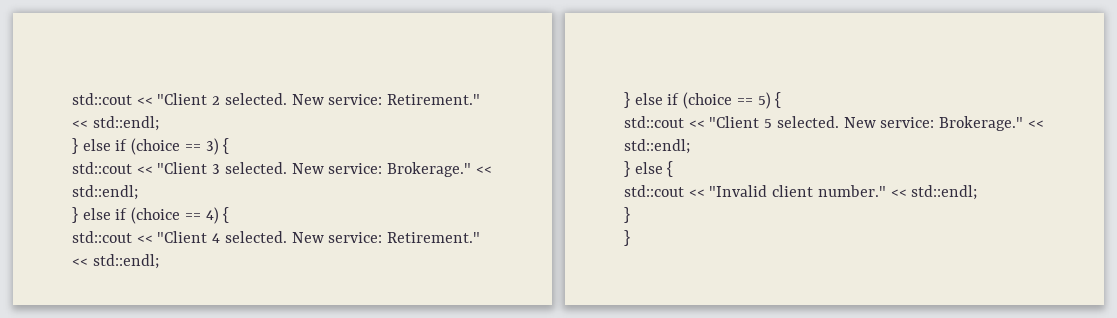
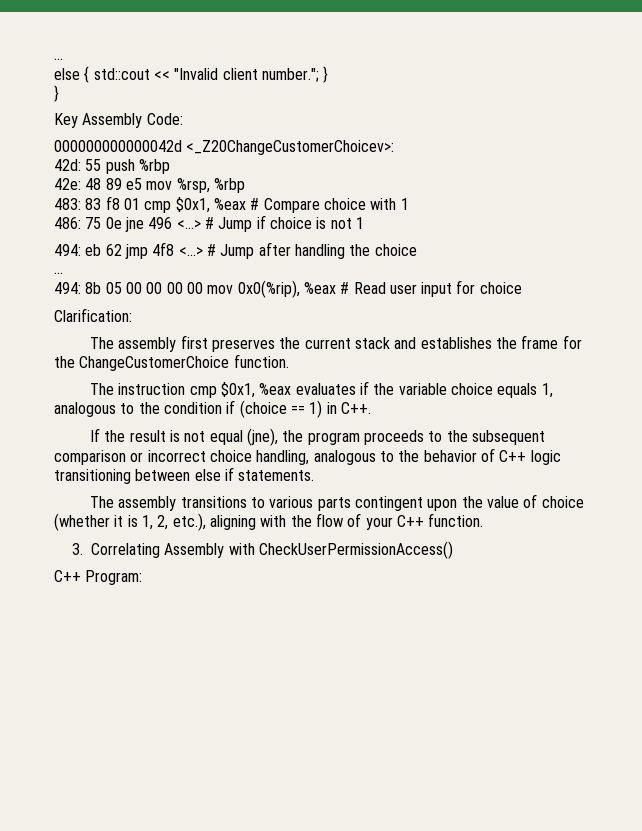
[72,93,481,105] [72,116,159,131] [72,138,230,155] [72,162,492,177] [72,185,138,200] [72,207,230,224] [72,231,481,243] [72,254,159,269] [624,92,782,109] [624,116,1044,131] [624,139,690,154] [624,161,630,177] std::cout << "Client 2 selected. New service: Retirement." << std::endl; // } else if (choice == 3) { // std::cout << "Client 3 selected. New service: Brokerage." << std::endl; // } else if (choice == 4) { // std::cout << "Client 4 selected. New service: Retirement." << std::endl; // } else if (choice == 5) { // std::cout << "Client 5 selected. New service: Brokerage." << std::endl; // } -> [54,58,63,60] ... //
(674, 169) // -> (90, 74) none
[817,185,978,200] [624,207,630,223] [624,230,630,246] number." << std::endl; // } // } -> [261,66,329,83] [54,85,59,102] [54,113,183,128] [54,140,395,155] [54,159,170,174] [54,178,245,193] [54,196,409,213] [54,215,364,232] [54,242,417,259] [54,272,63,274] [54,280,522,298] [54,308,132,322] [89,335,582,352] [54,354,289,371] [89,381,553,398] [54,400,371,418] [89,428,545,446] [54,448,561,465] [54,467,315,484] [89,494,584,511] [54,513,484,531] [71,541,453,559] [54,570,143,585] number."; } // } // Key Assembly Code: // 000000000000042d <_Z20ChangeCustomerChoicev>: // 42d: 55 push %rbp // 42e: 48 89 e5 mov %rsp, %rbp // 483: 83 f8 01 cmp $0x1, %eax # Compare choice with 1 // 486: 75 0e jne 496 <...> # Jump if choice is not 1 // 494: eb 62 jmp 4f8 <...> # Jump after handling the choice // ... // 494: 8b 05 00 00 00 00 mov 0x0(%rip), %eax # Read user input for choice // Clarification: // The assembly first preserves the current stack and establishes the frame for the ChangeCustomerChoice function. // The instruction cmp $0x1, %eax evaluates if the variable choice equals 1, analogous to the condition if (choice == 1) in C++. // If the result is not equal (jne), the program proceeds to the subsequent comparison or incorrect choice handling, analogous to the behavior of C++ logic transitioning between else if statements. // The assembly transitions to various parts contingent upon the value of choice (whether it is 1, 2, etc.), aligning with the flow of your C++ function. // 3. Correlating Assembly with CheckUserPermissionAccess() // C++ Program:

